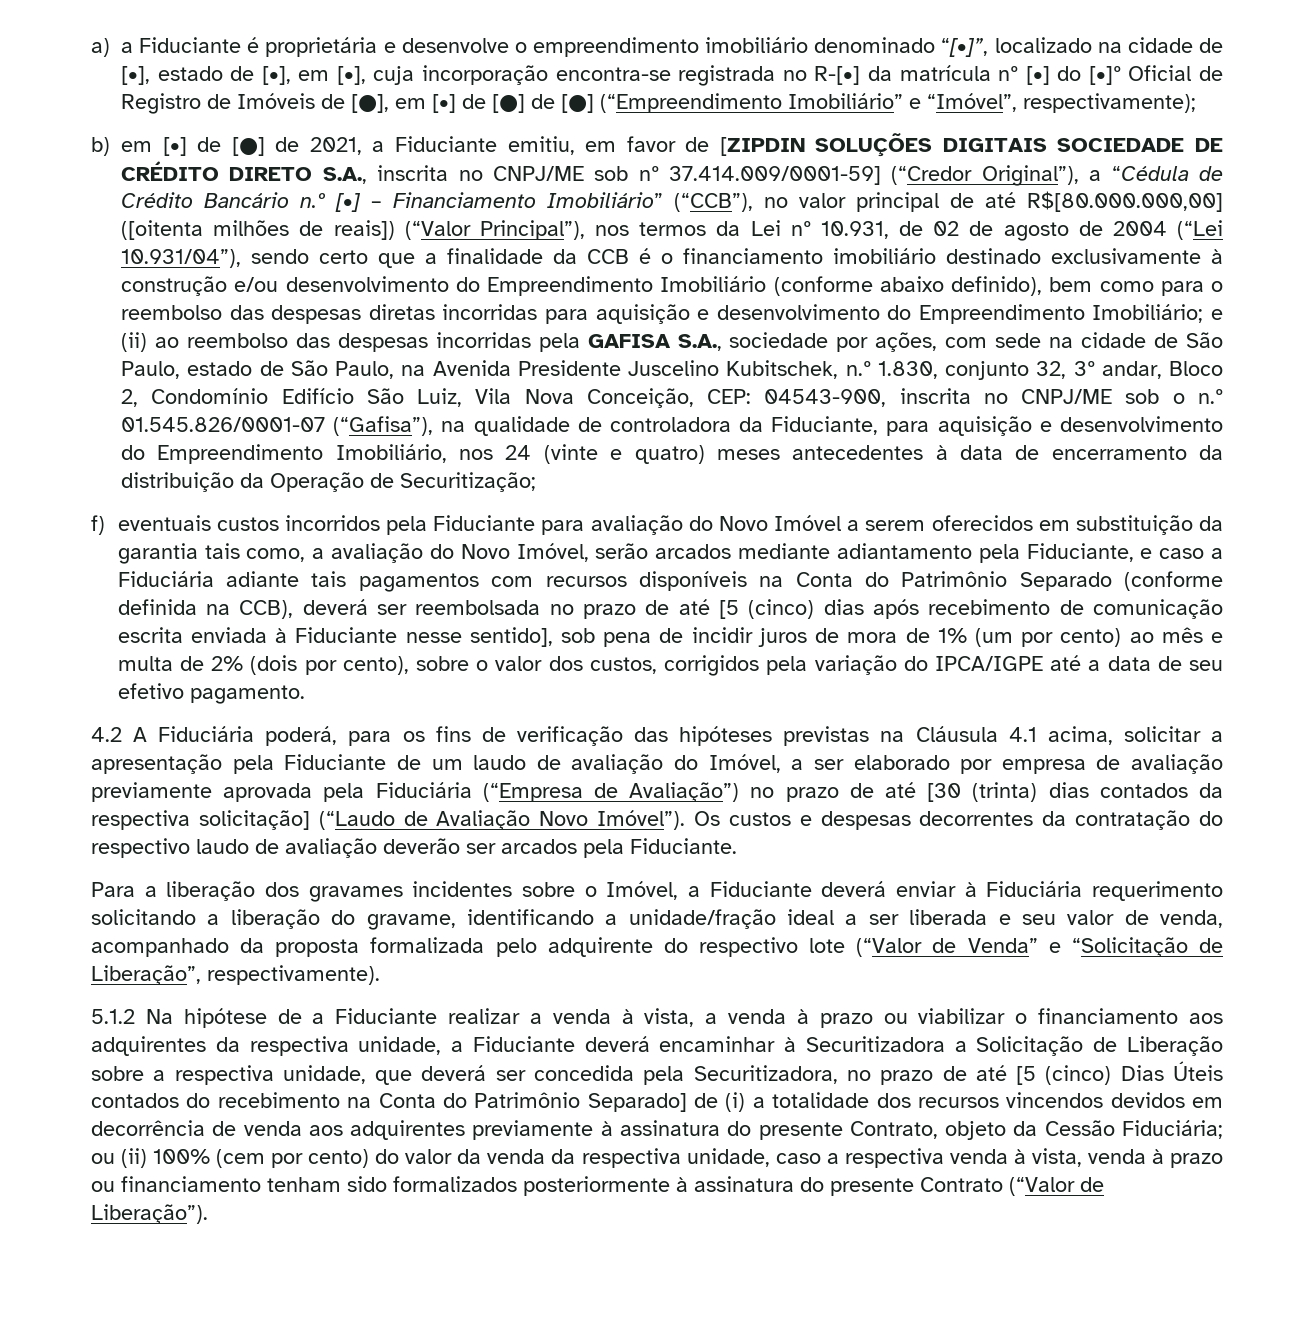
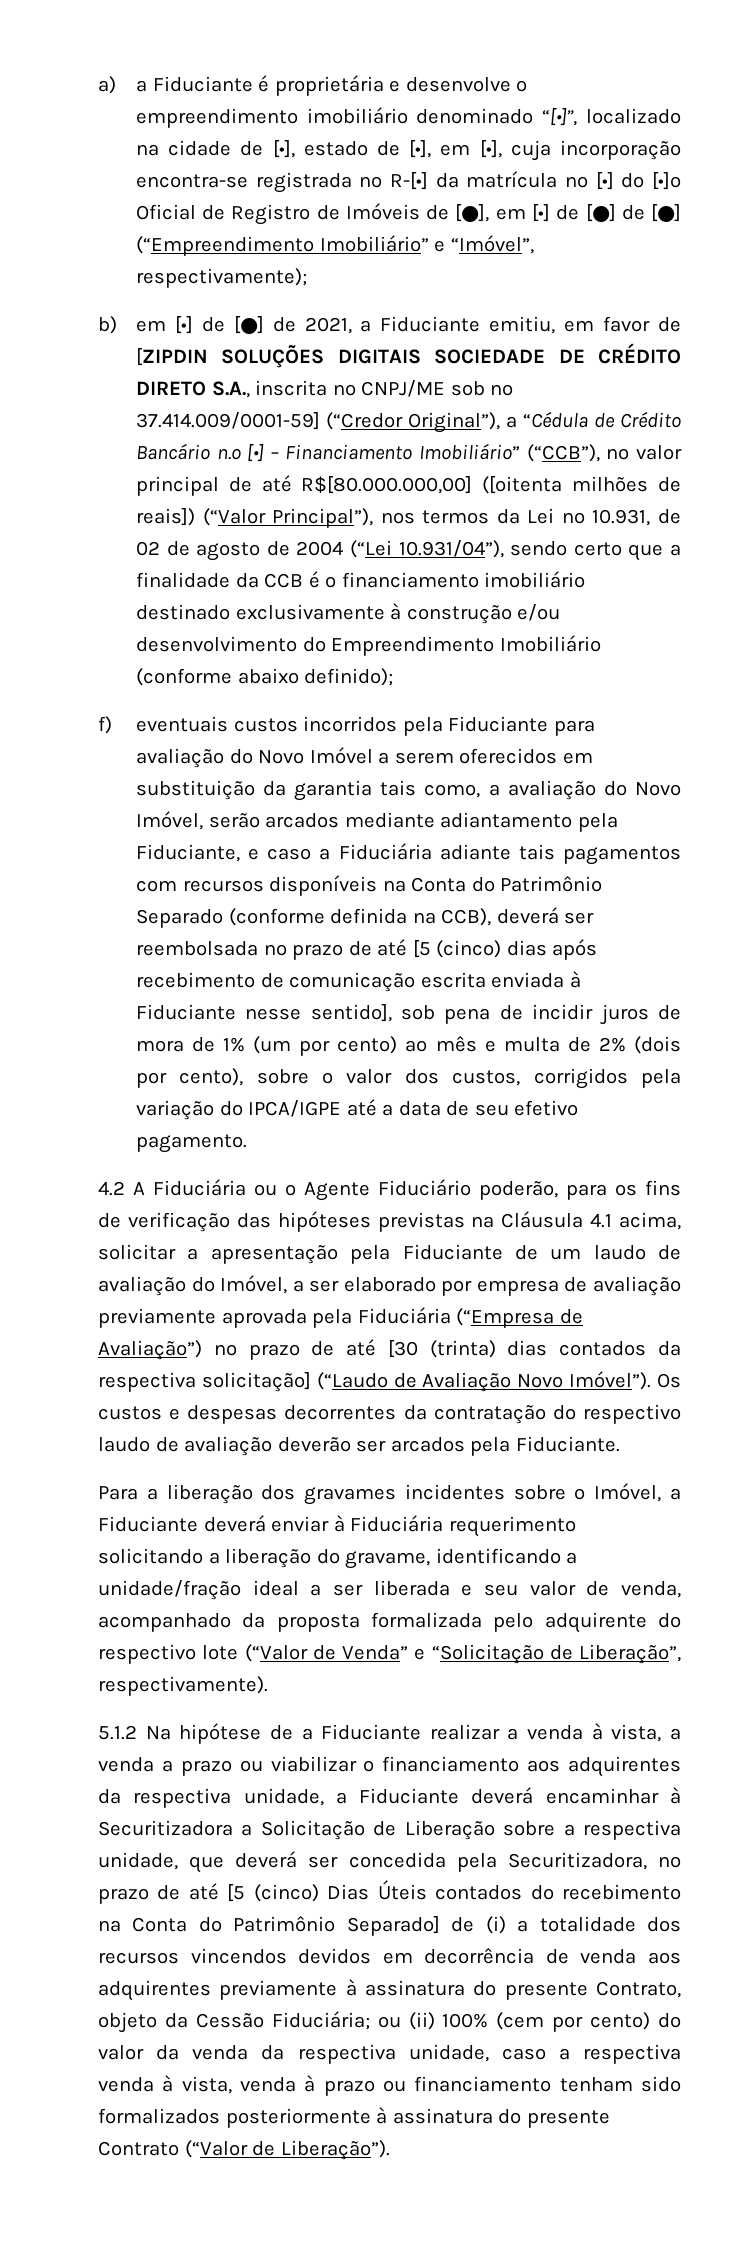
[951,276,1223,296] [121,304,1224,324] [121,332,1224,352] [121,360,1223,380] [121,388,1223,408] [121,416,1223,436] [121,444,1224,464] [121,472,536,492] definido), bem como para o reembolso das despesas diretas incorridas para aquisição e desenvolvimento do Empreendimento Imobiliário; e (ii) ao reembolso das despesas incorridas pela GAFISA S.A., sociedade por ações, com sede na cidade de São Paulo, estado de São Paulo, na Avenida Presidente Juscelino Kubitschek, n.º 1.830, conjunto 32, 3º andar, Bloco 2, Condomínio Edifício São Luiz, Vila Nova Conceição, CEP: 04543-900, inscrita no CNPJ/ME sob o n.º 01.545.826/0001-07 (“Gafisa”), na qualidade de controladora da Fiduciante, para aquisição e desenvolvimento do Empreendimento Imobiliário, nos 24 (vinte e quatro) meses antecedentes à data de encerramento da distribuição da Operação de Securitização; -> [304,668,394,686] definido);
[265,726,338,746] poderá, -> [254,1179,558,1201] ou o Agente Fiduciário poderão,
[796,1009,809,1024] à -> [161,1760,173,1772] a

